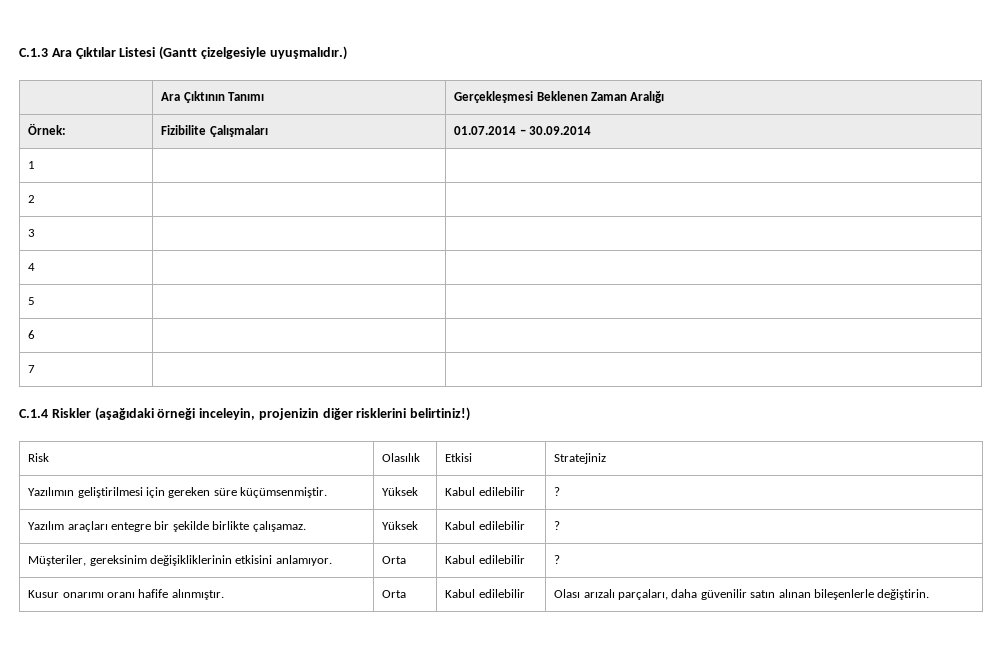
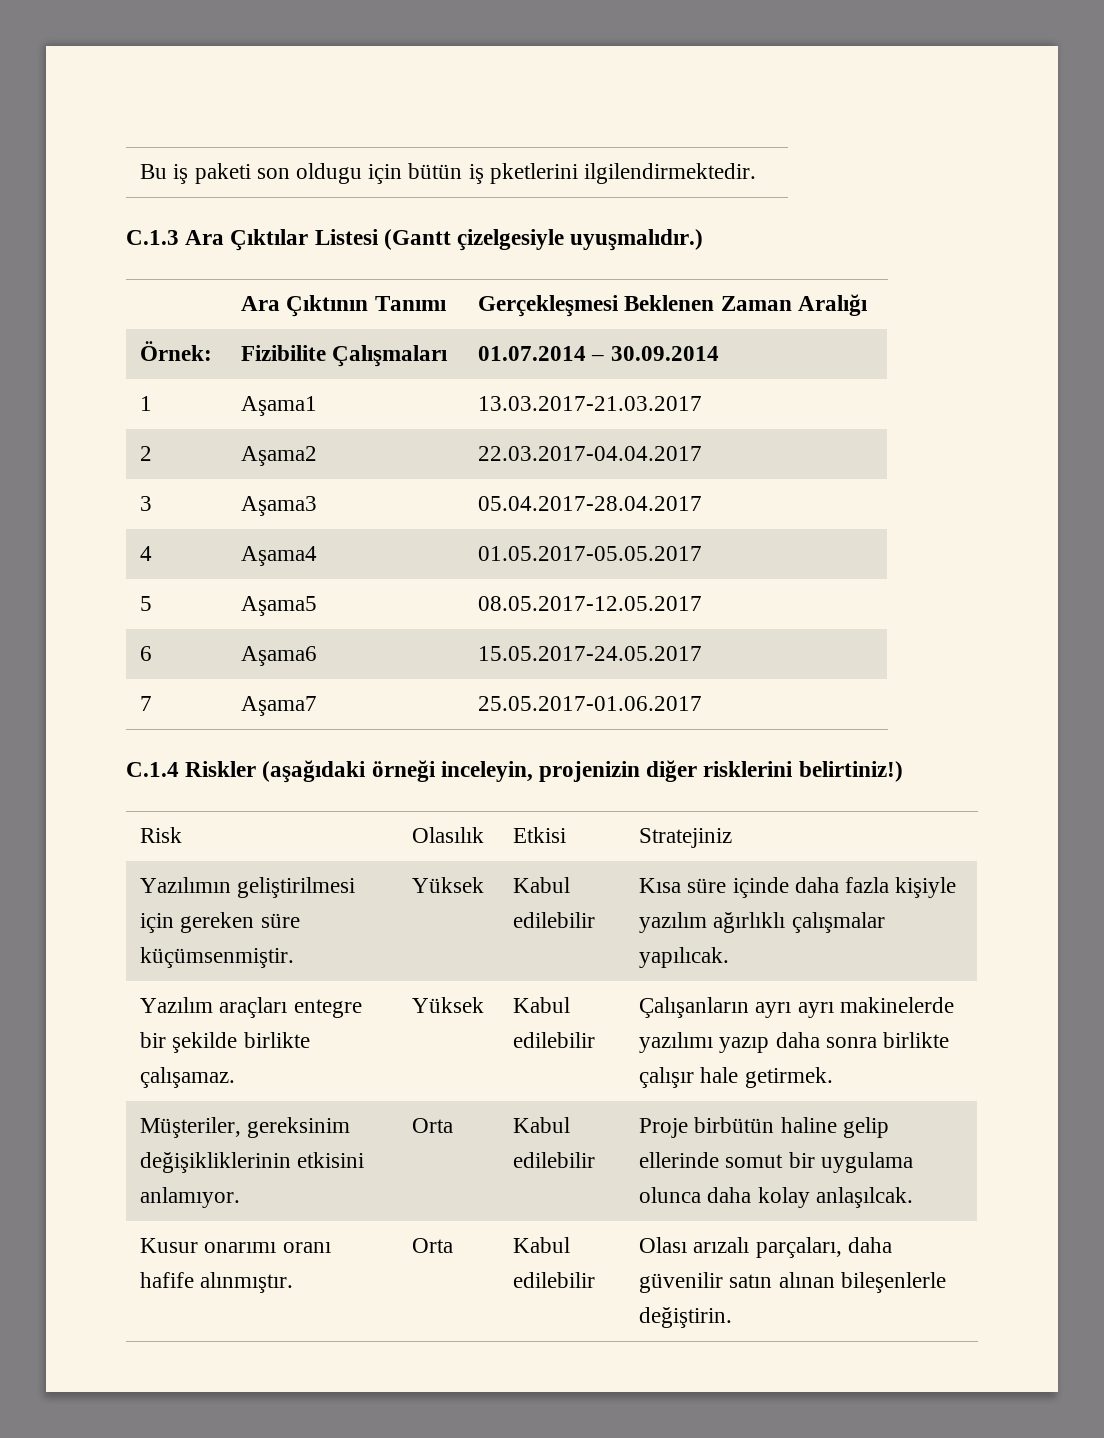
(19, 52) none -> [140,163,756,184] Bu iş paketi son oldugu için bütün iş pketlerini ilgilendirmektedir. //
(36, 165) | -> [241,396,318,416] [478,396,703,411] Aşama1 | 13.03.2017-21.03.2017
(36, 199) | -> [241,446,318,466] [478,446,703,461] Aşama2 | 22.03.2017-04.04.2017
(36, 233) | -> [241,496,318,516] [478,496,703,511] Aşama3 | 05.04.2017-28.04.2017
(36, 267) | -> [241,546,318,566] [478,546,703,561] Aşama4 | 01.05.2017-05.05.2017
(36, 301) | -> [241,596,318,616] [478,596,703,611] Aşama5 | 08.05.2017-12.05.2017
(36, 334) | -> [241,646,318,666] [478,646,703,661] Aşama6 | 15.05.2017-24.05.2017
(36, 369) | -> [241,696,318,716] [478,696,703,711] Aşama7 | 25.05.2017-01.06.2017
[554,487,561,496] ? -> [639,877,957,898] [639,912,885,933] [639,947,730,968] Kısa süre içinde daha fazla kişiyle yazılım ağırlıklı çalışmalar yapılıcak.
[554,521,561,530] ? -> [639,997,954,1018] [639,1032,949,1053] [639,1067,833,1088] Çalışanların ayrı ayrı makinelerde yazılımı yazıp daha sonra birlikte çalışır hale getirmek.
[554,555,561,564] ? -> [639,1117,889,1138] [639,1152,913,1173] [639,1187,913,1208] Proje birbütün haline gelip ellerinde somut bir uygulama olunca daha kolay anlaşılcak.

